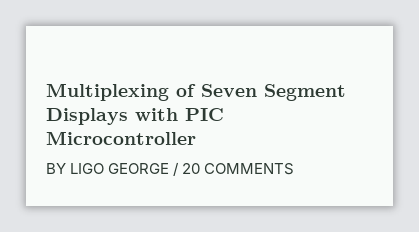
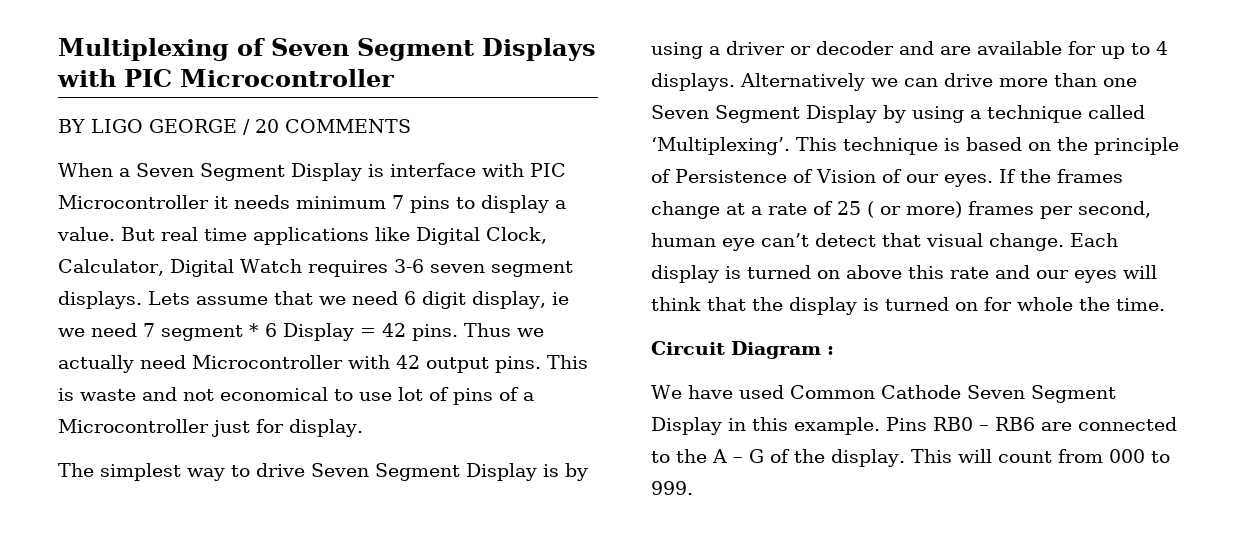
(295, 169) none -> [58,163,566,181] [58,195,566,213] [57,227,547,245] [58,259,573,277] [58,291,569,309] [58,323,544,341] [58,355,588,373] [58,387,534,405] [58,419,363,437] [58,463,588,481] [651,41,1168,59] [651,73,1137,91] [651,105,1145,123] [651,137,1179,155] [651,169,1123,187] [651,201,1151,219] [651,233,1118,251] [651,265,1157,283] [651,297,1165,315] [651,341,834,359] [651,385,1116,403] [651,417,1177,435] [651,449,1170,467] [651,481,693,495] // When a Seven Segment Display is interface with PIC Microcontroller it needs minimum 7 pins to display a value. But real time applications like Digital Clock, Calculator, Digital Watch requires 3-6 seven segment displays. Lets assume that we need 6 digit display, ie we need 7 segment * 6 Display = 42 pins. Thus we actually need Microcontroller with 42 output pins. This is waste and not economical to use lot of pins of a Microcontroller just for display. // The simplest way to drive Seven Segment Display is by using a driver or decoder and are available for up to 4 displays. Alternatively we can drive more than one Seven Segment Display by using a technique called ‘Multiplexing’. This technique is based on the principle of Persistence of Vision of our eyes. If the frames change at a rate of 25 ( or more) frames per second, human eye can’t detect that visual change. Each display is turned on above this rate and our eyes will think that the display is turned on for whole the time. // Circuit Diagram : // We have used Common Cathode Seven Segment Display in this example. Pins RB0 – RB6 are connected to the A – G of the display. This will count from 000 to 999.

